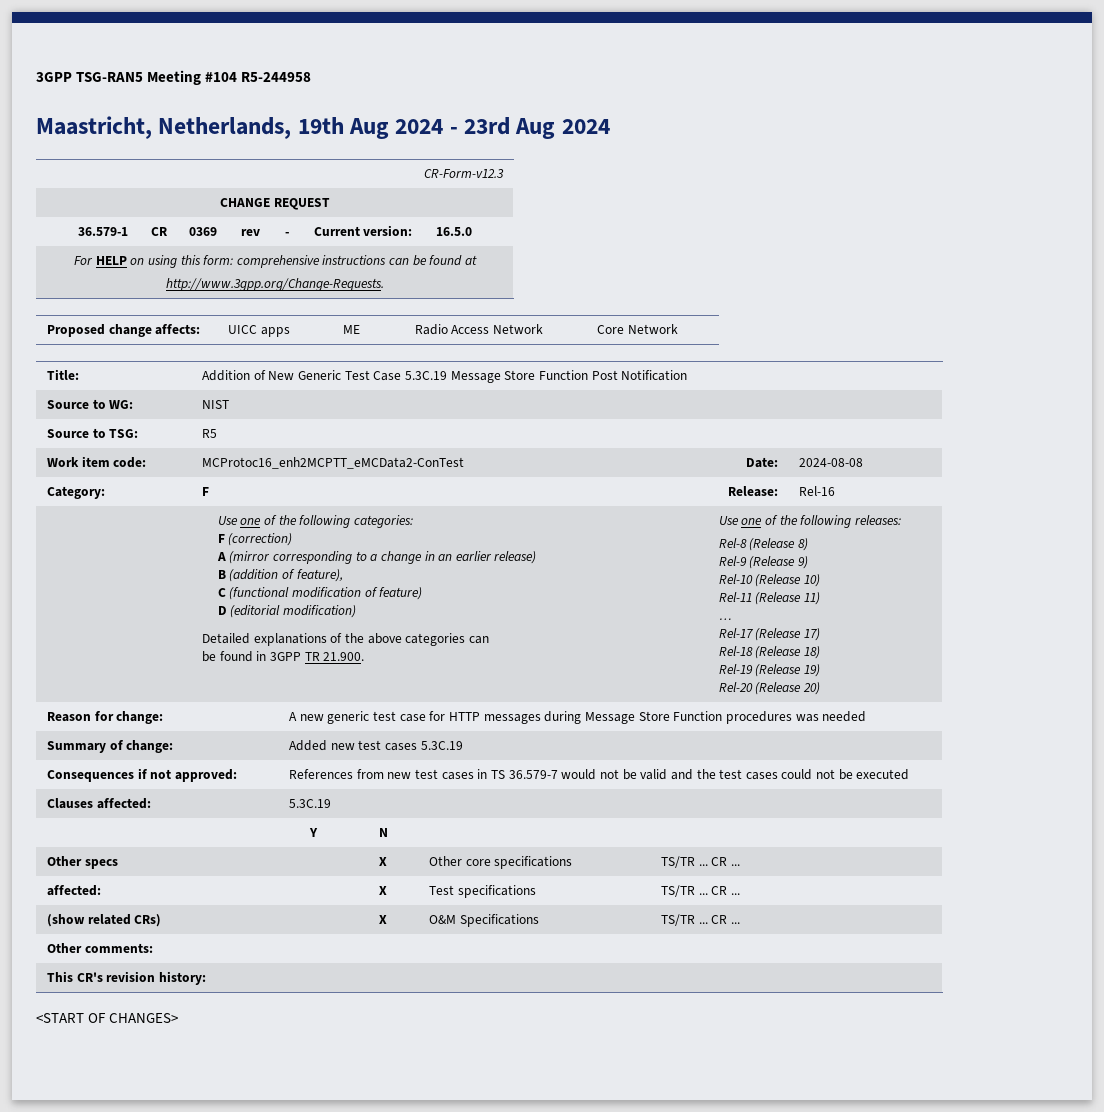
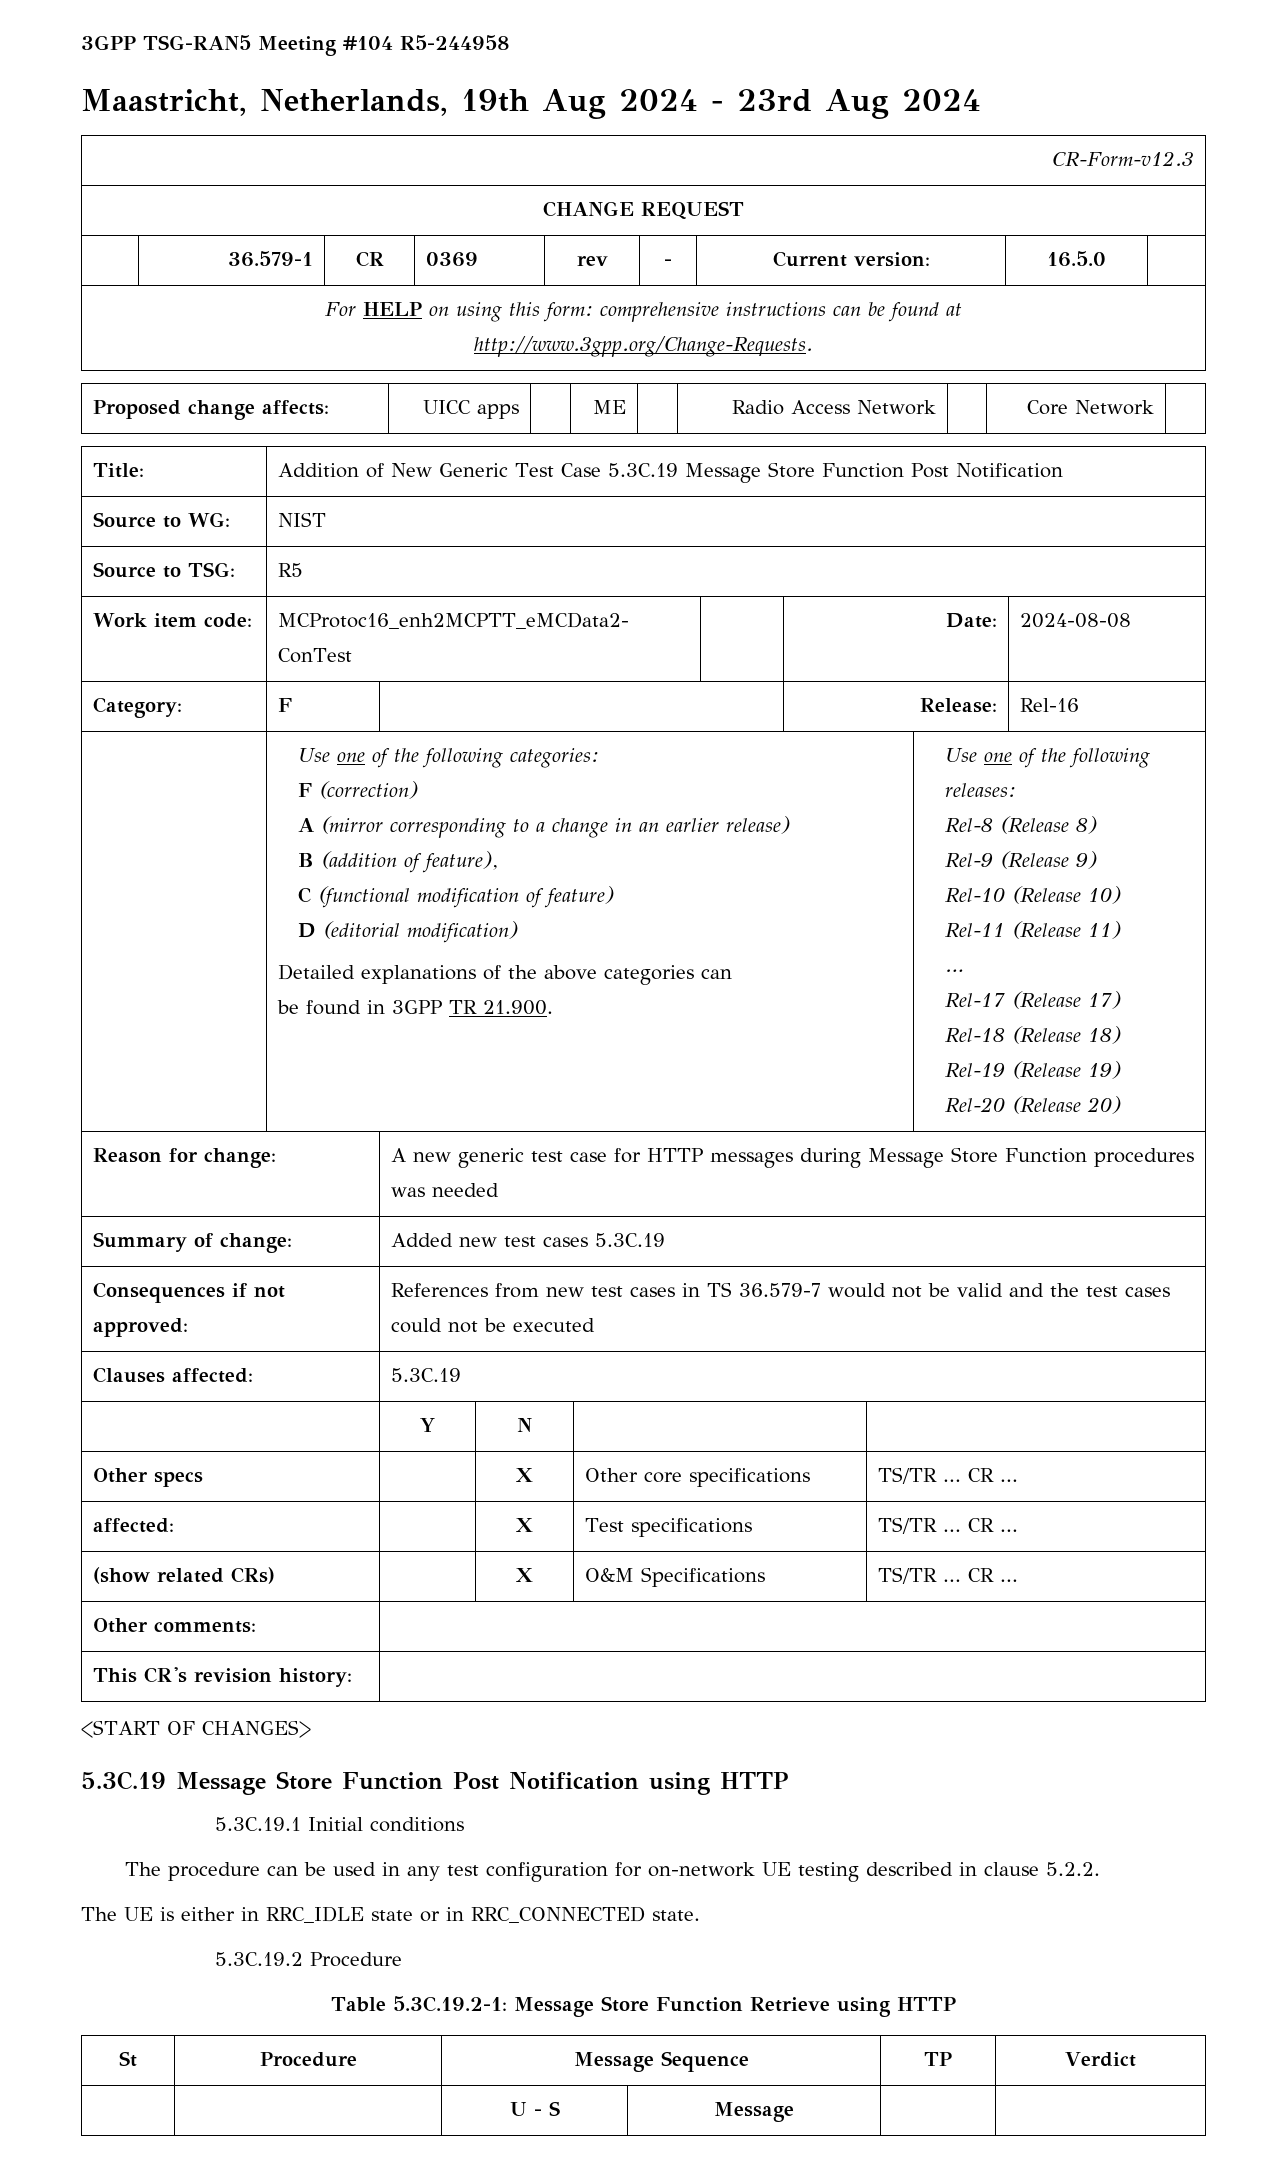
(179, 1018) none -> [81,1771,788,1795] [214,1817,464,1832] [125,1862,1101,1882] [81,1906,700,1923] [214,1952,402,1967] [331,1996,956,2017] [119,2051,137,2067] [259,2052,357,2067] [573,2051,749,2072] [924,2052,952,2066] [1065,2052,1137,2067] [509,2101,560,2116] [714,2102,794,2122] // 5.3C.19 Message Store Function Post Notification using HTTP // 5.3C.19.1 Initial conditions // The procedure can be used in any test configuration for on-network UE testing described in clause 5.2.2. // The UE is either in RRC_IDLE state or in RRC_CONNECTED state. // 5.3C.19.2 Procedure // Table 5.3C.19.2-1: Message Store Function Retrieve using HTTP // St | Procedure | Message Sequence | TP | Verdict // | | U - S | Message | |

